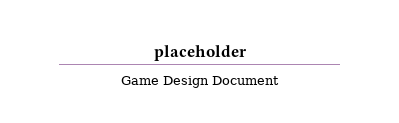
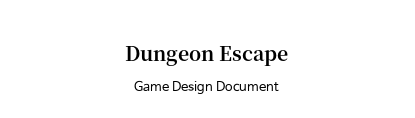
[153,45,247,61] placeholder -> [124,46,289,66] Dungeon Escape

